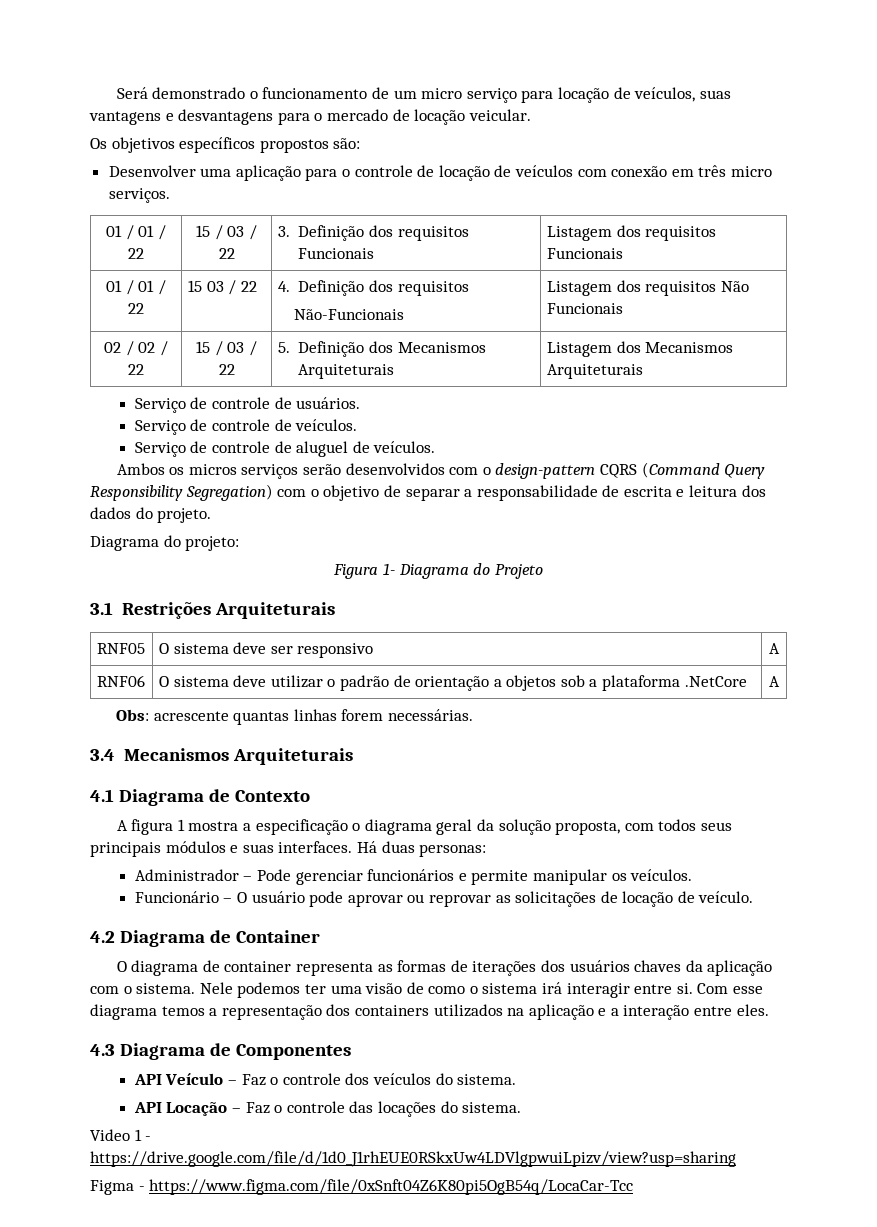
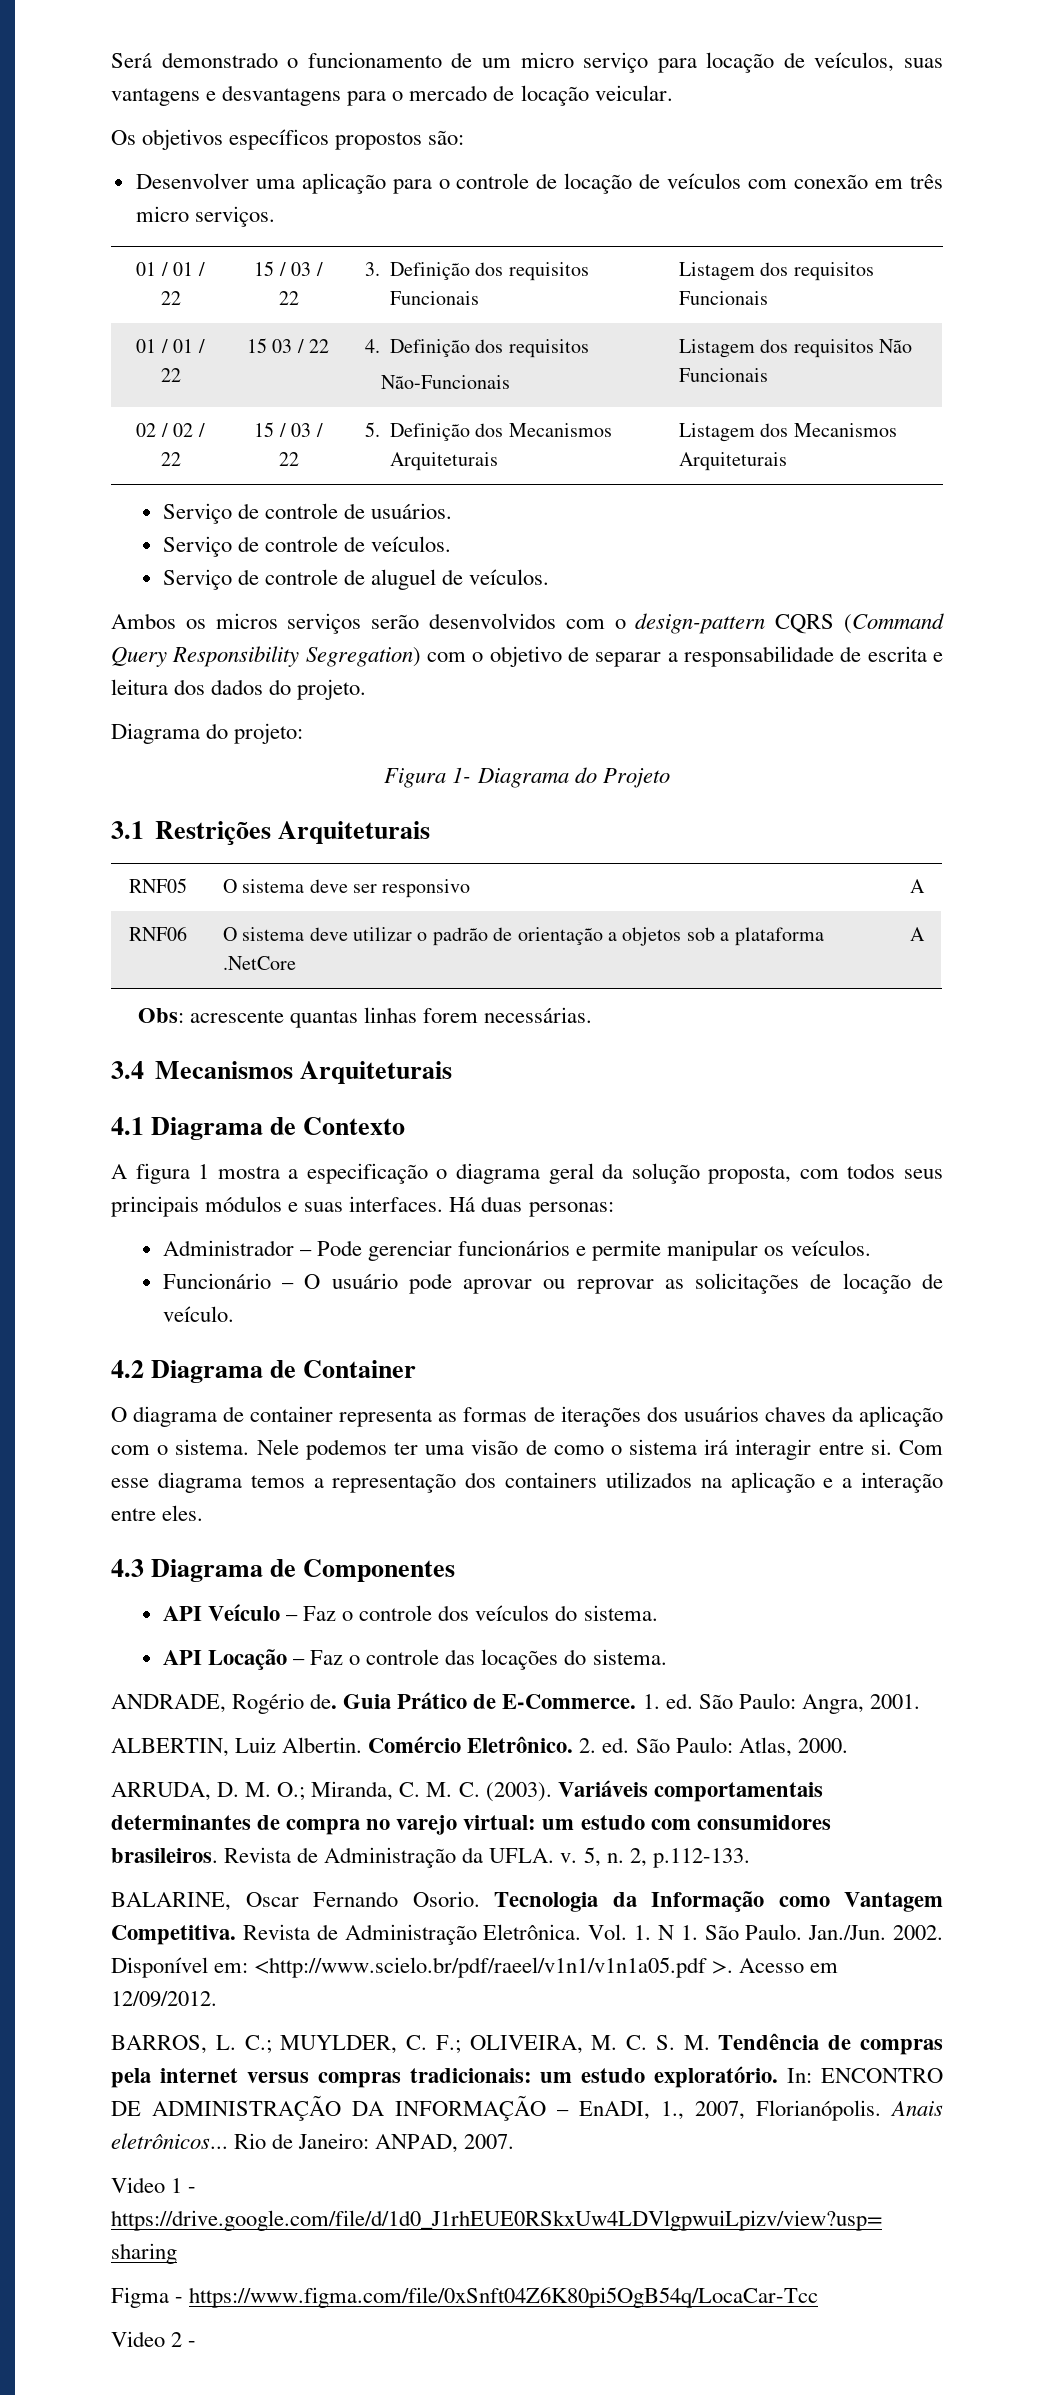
(522, 1107) none -> [111,1692,920,1714] [111,1736,848,1757] [111,1780,823,1802] [111,1815,831,1835] [111,1847,750,1868] [111,1891,943,1912] [111,1924,944,1945] [111,1957,839,1978] [111,1991,217,2007] [111,2033,943,2055] [111,2066,944,2088] [111,2095,943,2121] [111,2133,515,2153] // ANDRADE, Rogério de. Guia Prático de E-Commerce. 1. ed. São Paulo: Angra, 2001. // ALBERTIN, Luiz Albertin. Comércio Eletrônico. 2. ed. São Paulo: Atlas, 2000. // ARRUDA, D. M. O.; Miranda, C. M. C. (2003). Variáveis comportamentais determinantes de compra no varejo virtual: um estudo com consumidores brasileiros. Revista de Administração da UFLA. v. 5, n. 2, p.112-133. // BALARINE, Oscar Fernando Osorio. Tecnologia da Informação como Vantagem Competitiva. Revista de Administração Eletrônica. Vol. 1. N 1. São Paulo. Jan./Jun. 2002. Disponível em: <http://www.scielo.br/pdf/raeel/v1n1/v1n1a05.pdf >. Acesso em 12/09/2012. // BARROS, L. C.; MUYLDER, C. F.; OLIVEIRA, M. C. S. M. Tendência de compras pela internet versus compras tradicionais: um estudo exploratório. In: ENCONTRO DE ADMINISTRAÇÃO DA INFORMAÇÃO – EnADI, 1., 2007, Florianópolis. Anais eletrônicos... Rio de Janeiro: ANPAD, 2007.
(634, 1187) none -> [111,2331,197,2347] // Video 2 -

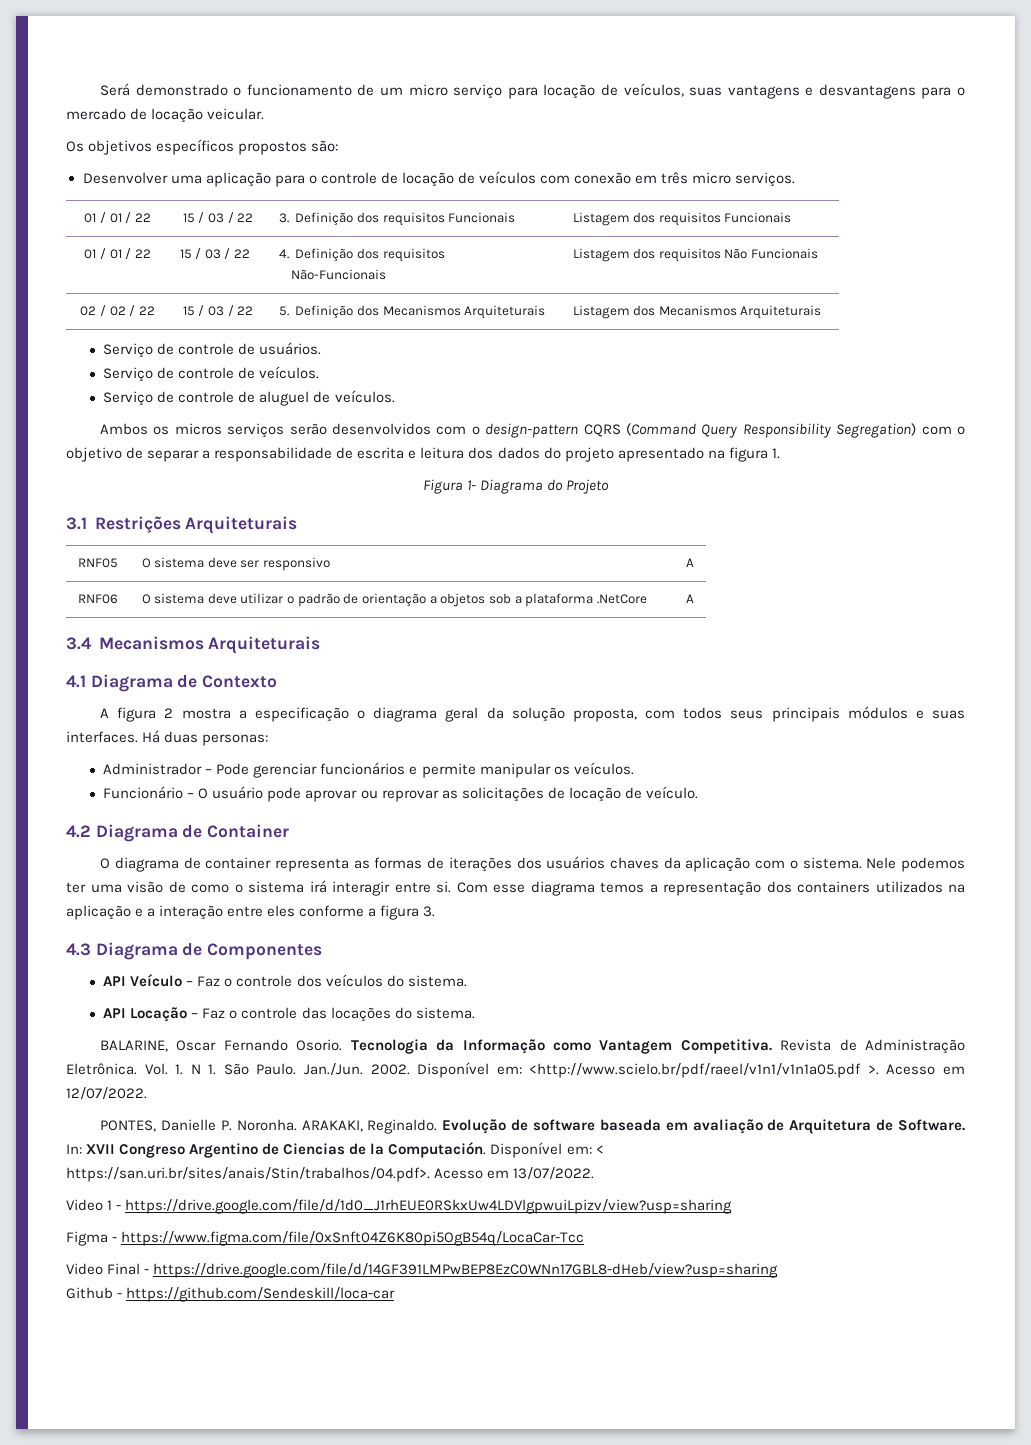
(267, 345) none -> [195,248,202,259] /
[297,679,367,700] [111,723,304,744] projeto. // Diagrama do projeto: -> [564,447,780,462] projeto apresentado na figura 1.
[138,1007,593,1028] // Obs: acrescente quantas linhas forem necessárias. -> (694, 598) none
[198,1164,210,1179] 1 -> [164,708,174,718] 2
[162,1505,204,1521] eles. -> [267,905,436,920] eles conforme a figura 3.
[111,1692,920,1714] [111,1736,848,1757] [111,1780,823,1802] [111,1815,831,1835] [111,1847,750,1868] // ANDRADE, Rogério de. Guia Prático de E-Commerce. 1. ed. São Paulo: Angra, 2001. // ALBERTIN, Luiz Albertin. Comércio Eletrônico. 2. ed. São Paulo: Atlas, 2000. // ARRUDA, D. M. O.; Miranda, C. M. C. (2003). Variáveis comportamentais determinantes de compra no varejo virtual: um estudo com consumidores brasileiros. Revista de Administração da UFLA. v. 5, n. 2, p.112-133. -> (475, 1013) none
[111,1991,217,2007] [111,2033,943,2055] [111,2066,944,2088] [111,2095,943,2121] [111,2133,515,2153] 12/09/2012. // BARROS, L. C.; MUYLDER, C. F.; OLIVEIRA, M. C. S. M. Tendência de compras pela internet versus compras tradicionais: um estudo exploratório. In: ENCONTRO DE ADMINISTRAÇÃO DA INFORMAÇÃO – EnADI, 1., 2007, Florianópolis. Anais eletrônicos... Rio de Janeiro: ANPAD, 2007. -> [66,1087,147,1100] [100,1119,965,1134] [66,1142,604,1158] [66,1167,595,1182] 12/07/2022. // PONTES, Danielle P. Noronha. ARAKAKI, Reginaldo. Evolução de software baseada em avaliação de Arquitetura de Software. In: XVII Congreso Argentino de Ciencias de la Computación. Disponível em: < https://san.uri.br/sites/anais/Stin/trabalhos/04.pdf>. Acesso em 13/07/2022.
[171,2332,197,2347] 2 - -> [107,1263,779,1278] [66,1287,396,1302] Final - https://drive.google.com/file/d/14GF391LMPwBEP8EzC0WNn17GBL8-dHeb/view?usp=sharing // Github - https://github.com/Sendeskill/loca-car

